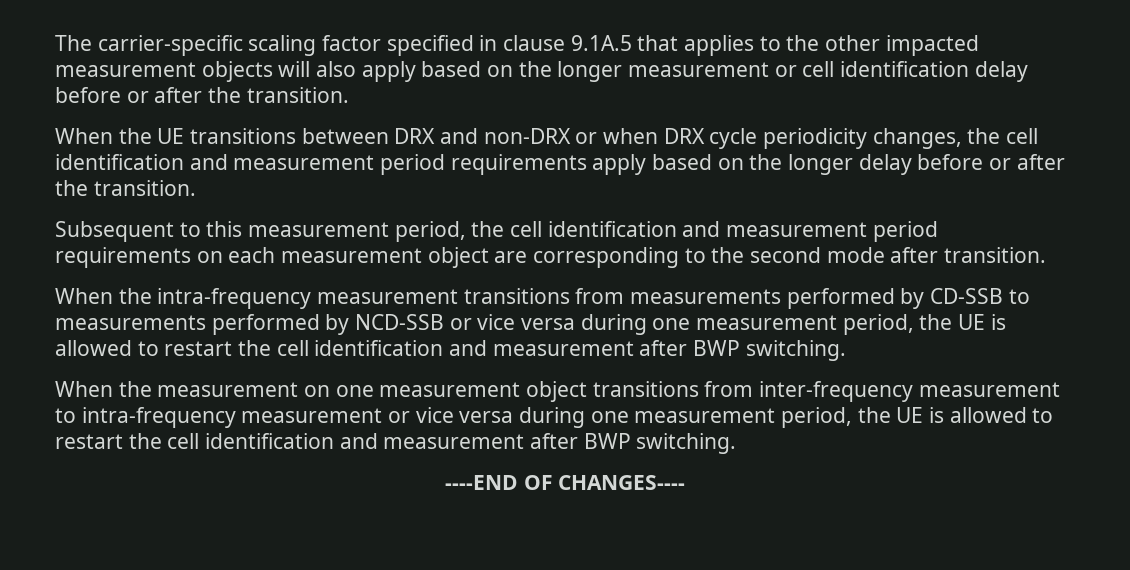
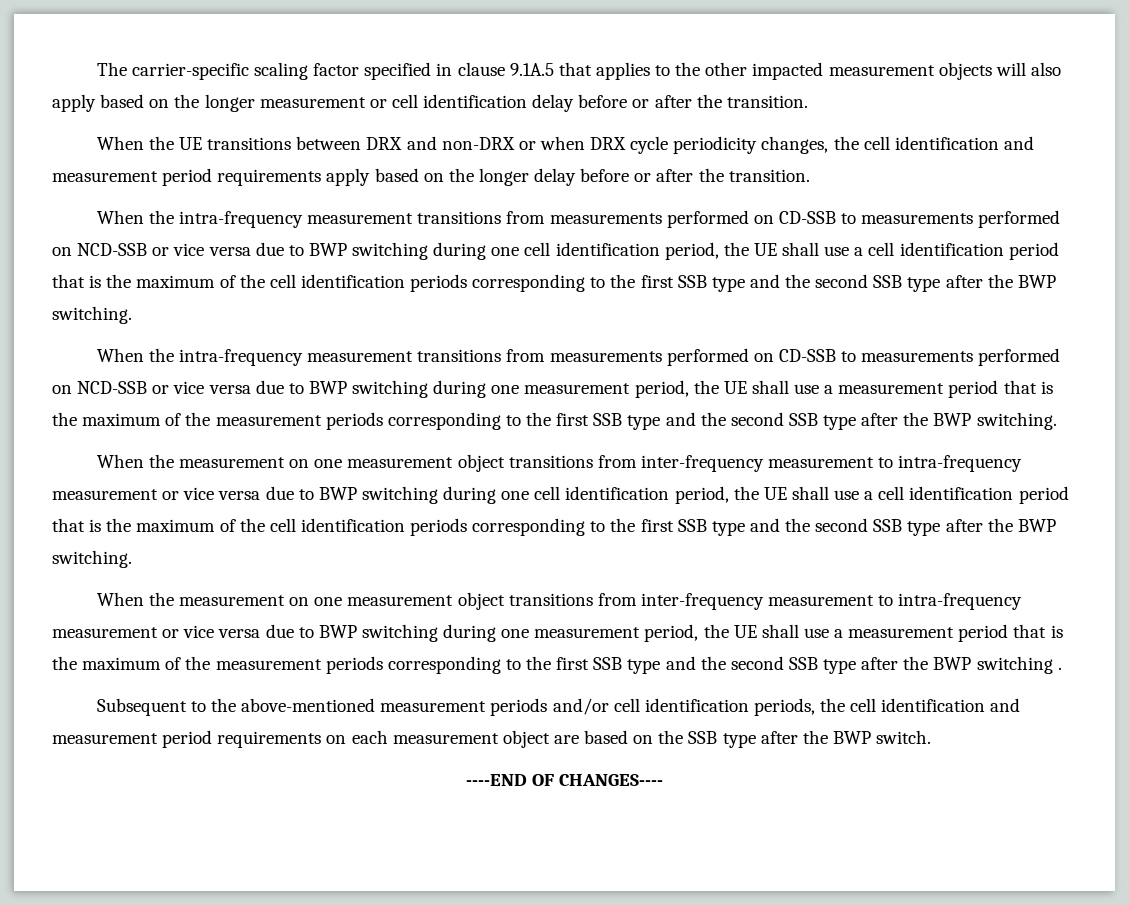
[55,221,938,242] [55,247,1047,268] [55,288,1030,309] [55,314,1006,335] [55,340,688,356] Subsequent to this measurement period, the cell identification and measurement period requirements on each measurement object are corresponding to the second mode after transition. // When the intra-frequency measurement transitions from measurements performed by CD-SSB to measurements performed by NCD-SSB or vice versa during one measurement period, the UE is allowed to restart the cell identification and measurement after -> [96,210,1061,228] [52,242,1059,260] [52,274,1056,292] [52,306,132,324] [96,348,1061,366] [52,380,1053,398] [52,412,929,430] When the intra-frequency measurement transitions from measurements performed on CD-SSB to measurements performed on NCD-SSB or vice versa due to BWP switching during one cell identification period, the UE shall use a cell identification period that is the maximum of the cell identification periods corresponding to the first SSB type and the second SSB type after the BWP switching. // When the intra-frequency measurement transitions from measurements performed on CD-SSB to measurements performed on NCD-SSB or vice versa due to BWP switching during one measurement period, the UE shall use a measurement period that is the maximum of the measurement periods corresponding to the first SSB type and the second SSB type after the
[519,407,1054,428] [55,433,737,454] during one measurement period, the UE is allowed to restart the cell identification and measurement after BWP switching. -> [265,486,1069,504] [52,518,1056,536] [52,550,132,568] [96,592,1023,610] [52,624,1063,642] [52,656,1062,674] [96,698,1021,716] [52,730,932,748] due to BWP switching during one cell identification period, the UE shall use a cell identification period that is the maximum of the cell identification periods corresponding to the first SSB type and the second SSB type after the BWP switching. // When the measurement on one measurement object transitions from inter-frequency measurement to intra-frequency measurement or vice versa due to BWP switching during one measurement period, the UE shall use a measurement period that is the maximum of the measurement periods corresponding to the first SSB type and the second SSB type after the BWP switching . // Subsequent to the above-mentioned measurement periods and/or cell identification periods, the cell identification and measurement period requirements on each measurement object are based on the SSB type after the BWP switch.

